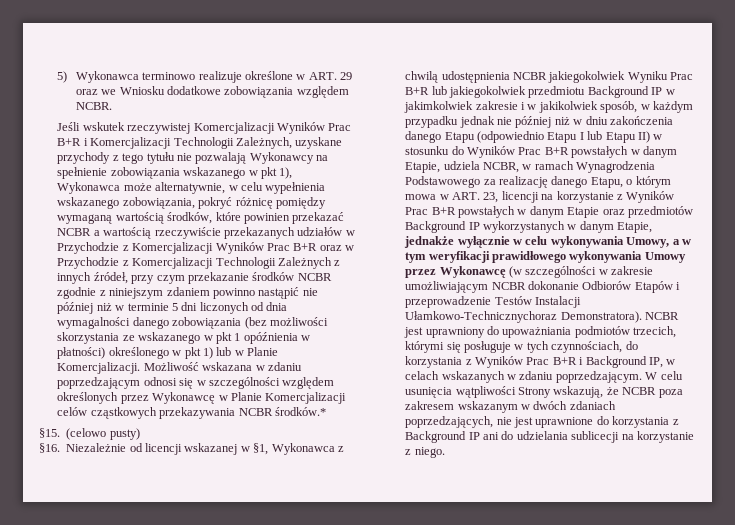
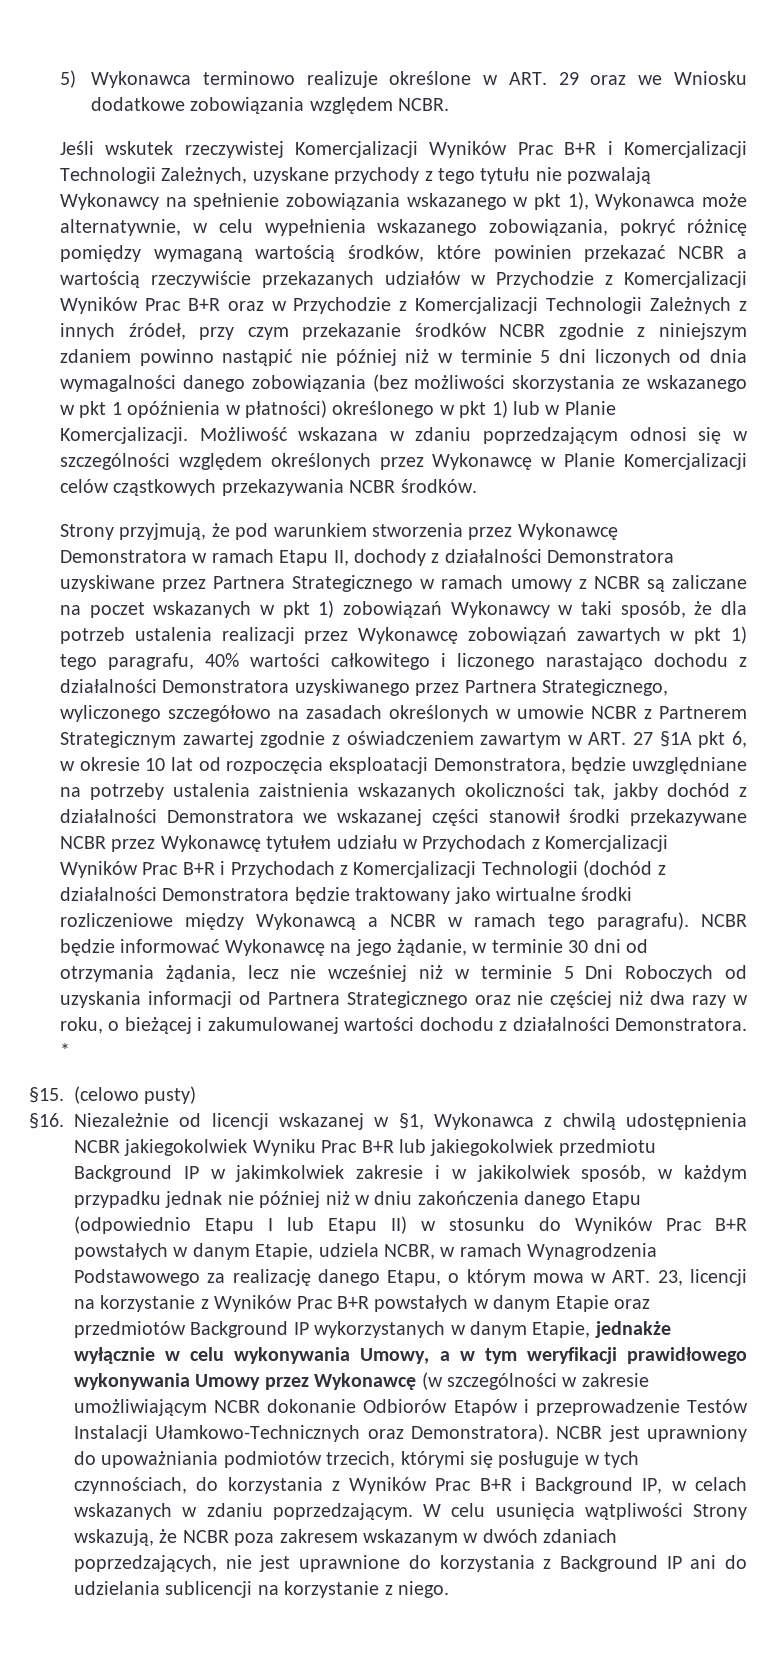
[274,407,326,416] środków.* -> [400,479,477,493] [59,523,618,540] [59,549,675,566] [59,575,748,592] [59,600,748,618] [59,626,748,644] [59,653,747,670] [59,679,668,696] [59,705,747,722] [59,731,747,748] [59,757,747,774] [59,783,747,800] [59,809,748,826] [59,835,669,852] [59,860,666,878] [59,887,633,904] [59,912,747,930] [59,939,648,956] [59,965,748,982] [59,991,748,1008] [59,1017,747,1034] [59,1043,70,1057] środków. // Strony przyjmują, że pod warunkiem stworzenia przez Wykonawcę Demonstratora w ramach Etapu II, dochody z działalności Demonstratora uzyskiwane przez Partnera Strategicznego w ramach umowy z NCBR są zaliczane na poczet wskazanych w pkt 1) zobowiązań Wykonawcy w taki sposób, że dla potrzeb ustalenia realizacji przez Wykonawcę zobowiązań zawartych w pkt 1) tego paragrafu, 40% wartości całkowitego i liczonego narastająco dochodu z działalności Demonstratora uzyskiwanego przez Partnera Strategicznego, wyliczonego szczegółowo na zasadach określonych w umowie NCBR z Partnerem Strategicznym zawartej zgodnie z oświadczeniem zawartym w ART. 27 §1A pkt 6, w okresie 10 lat od rozpoczęcia eksploatacji Demonstratora, będzie uwzględniane na potrzeby ustalenia zaistnienia wskazanych okoliczności tak, jakby dochód z działalności Demonstratora we wskazanej części stanowił środki przekazywane NCBR przez Wykonawcę tytułem udziału w Przychodach z Komercjalizacji Wyników Prac B+R i Przychodach z Komercjalizacji Technologii (dochód z działalności Demonstratora będzie traktowany jako wirtualne środki rozliczeniowe między Wykonawcą a NCBR w ramach tego paragrafu). NCBR będzie informować Wykonawcę na jego żądanie, w terminie 30 dni od otrzymania żądania, lecz nie wcześniej niż w terminie 5 Dni Roboczych od uzyskania informacji od Partnera Strategicznego oraz nie częściej niż dwa razy w roku, o bieżącej i zakumulowanej wartości dochodu z działalności Demonstratora. *
[405,311,558,323] Ułamkowo-Technicznychoraz -> [155,1425,404,1442] Ułamkowo-Technicznych oraz
[571,431,620,443] sublicecji -> [165,1581,253,1598] sublicencji

